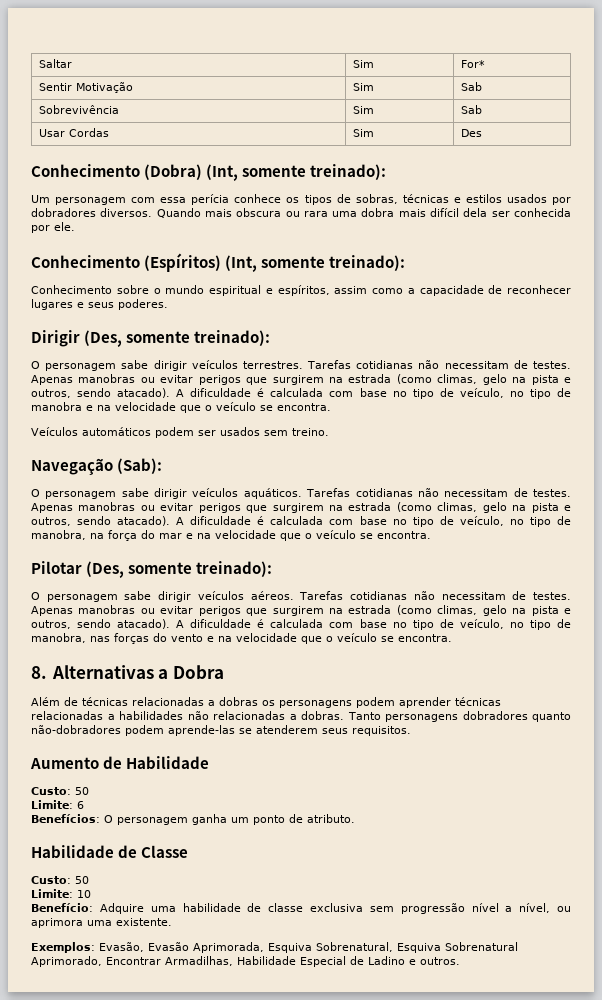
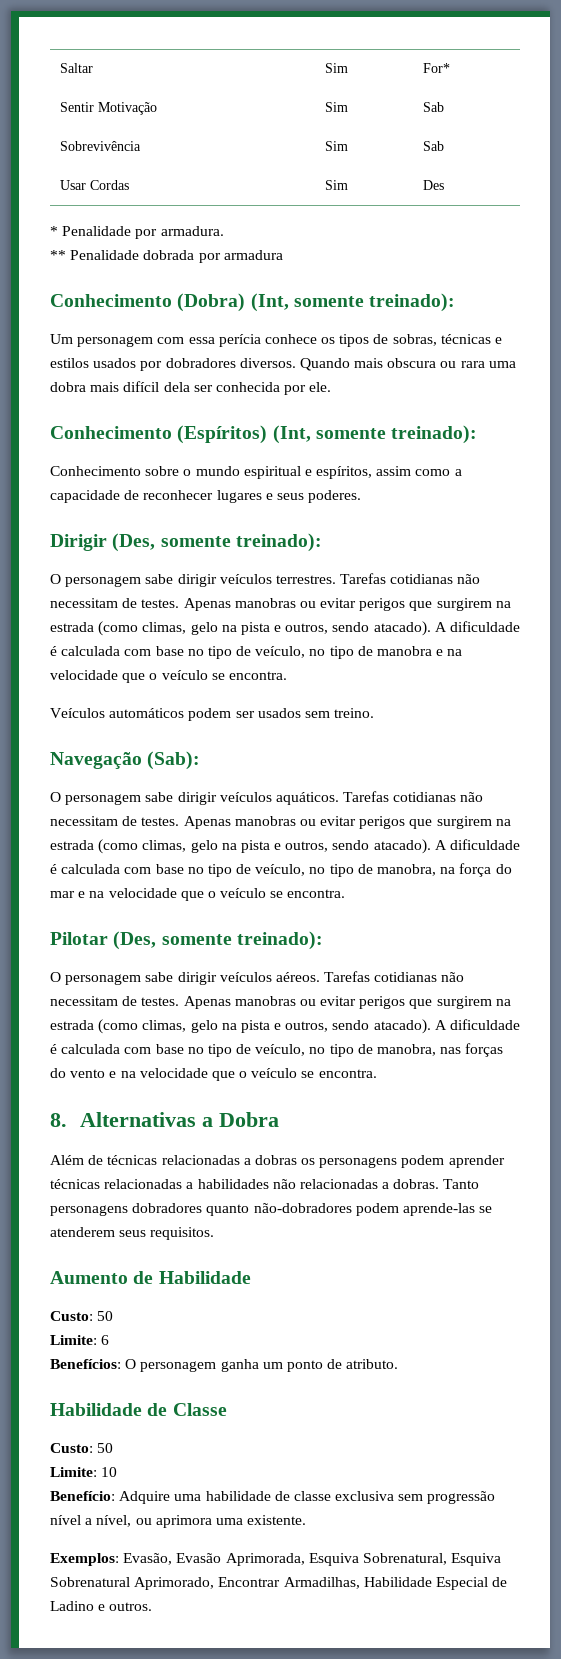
(482, 133) none -> [50,226,224,239] [50,250,283,263] // * Penalidade por armadura. // ** Penalidade dobrada por armadura

